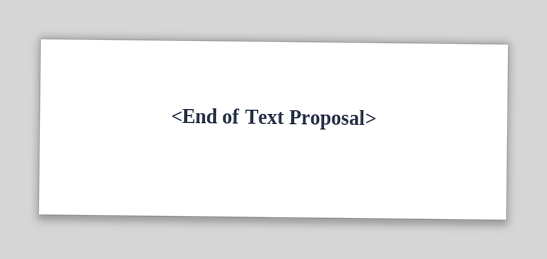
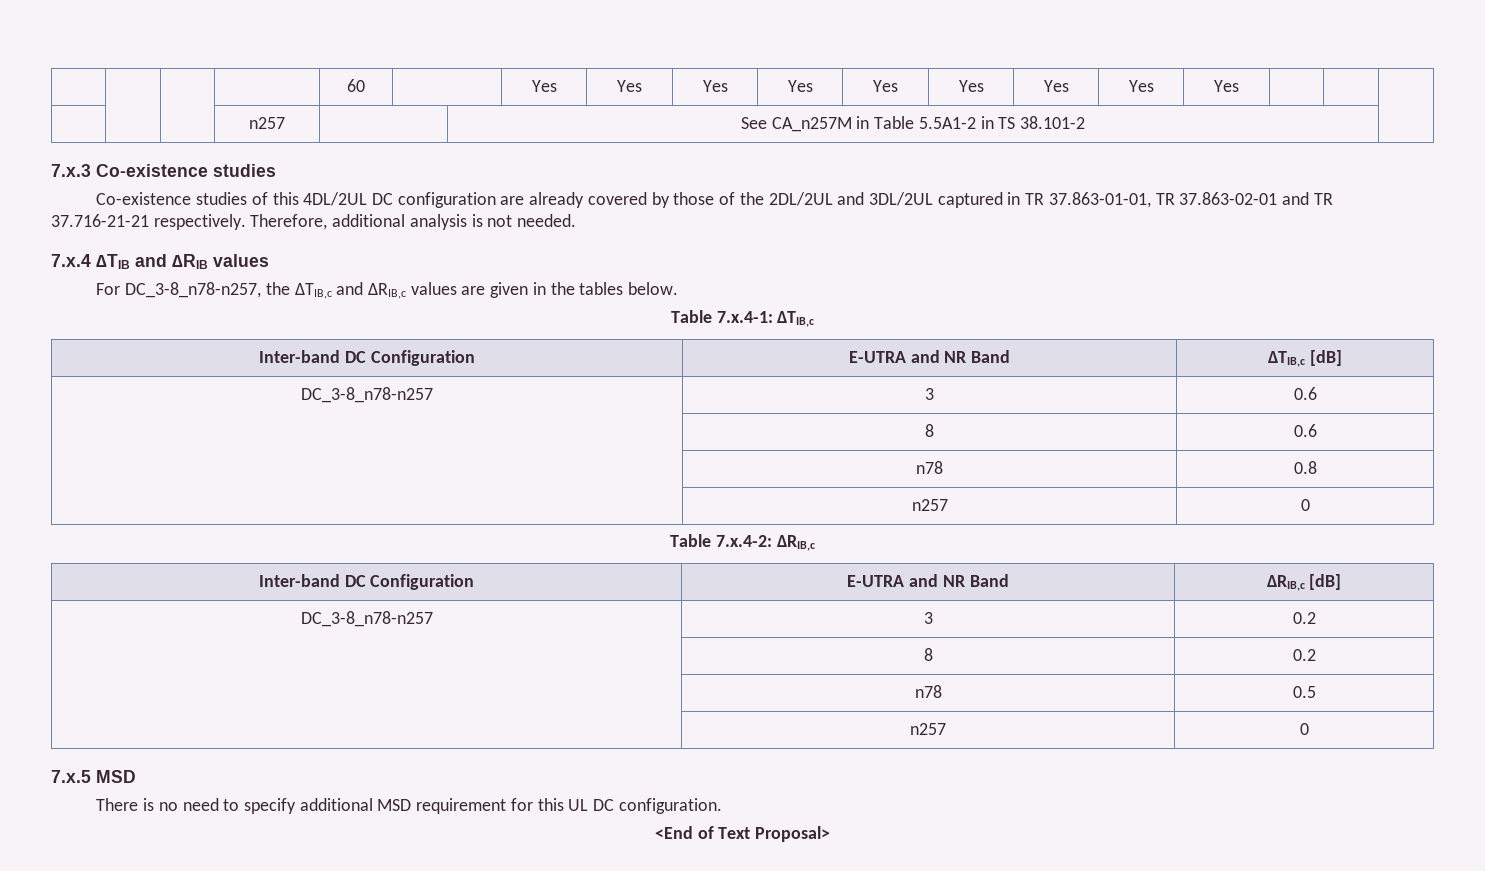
(170, 115) none -> [347,79,365,92] [531,80,557,92] [617,80,642,92] [702,80,728,92] [787,80,813,92] [873,80,898,92] [958,80,984,92] [1043,80,1069,92] [1128,80,1154,92] [1214,80,1239,92] [248,117,285,129] [740,116,1086,132] [51,164,276,177] [96,192,1333,208] [51,214,577,230] [51,254,269,269] [96,282,679,299] [670,310,815,327] [259,350,475,366] [848,350,1011,363] [1268,350,1342,367] [301,387,433,403] [925,388,934,400] [1293,387,1317,400] [925,424,934,437] [1293,424,1317,437] [916,461,943,474] [1293,461,1317,474] [911,499,948,511] [1300,499,1310,511] [670,534,815,551] [258,574,475,590] [847,574,1009,587] [1266,574,1342,591] [300,611,433,627] [923,612,933,624] [1292,612,1316,624] [923,648,933,661] [1292,649,1316,661] [914,685,942,698] [1292,686,1316,698] [910,723,946,735] [1299,723,1309,735] [51,770,136,783] [96,798,722,814] | | | | 60 | | Yes | Yes | Yes | Yes | Yes | Yes | Yes | Yes | Yes | | | // | | | n257 | | See CA_n257M in Table 5.5A1-2 in TS 38.101-2 | // 7.x.3 Co-existence studies // Co-existence studies of this 4DL/2UL DC configuration are already covered by those of the 2DL/2UL and 3DL/2UL captured in TR 37.863-01-01, TR 37.863-02-01 and TR 37.716-21-21 respectively. Therefore, additional analysis is not needed. // 7.x.4 ∆TIB and ∆RIB values // For DC_3-8_n78-n257, the ΔTIB,c and ΔRIB,c values are given in the tables below. // Table 7.x.4-1: ΔTIB,c // Inter-band DC Configuration | E-UTRA and NR Band | ΔTIB,c [dB] // DC_3-8_n78-n257 | 3 | 0.6 // | 8 | 0.6 // | n78 | 0.8 // | n257 | 0 // Table 7.x.4-2: ΔRIB,c // Inter-band DC Configuration | E-UTRA and NR Band | ΔRIB,c [dB] // DC_3-8_n78-n257 | 3 | 0.2 // | 8 | 0.2 // | n78 | 0.5 // | n257 | 0 // 7.x.5 MSD // There is no need to specify additional MSD requirement for this UL DC configuration. //

